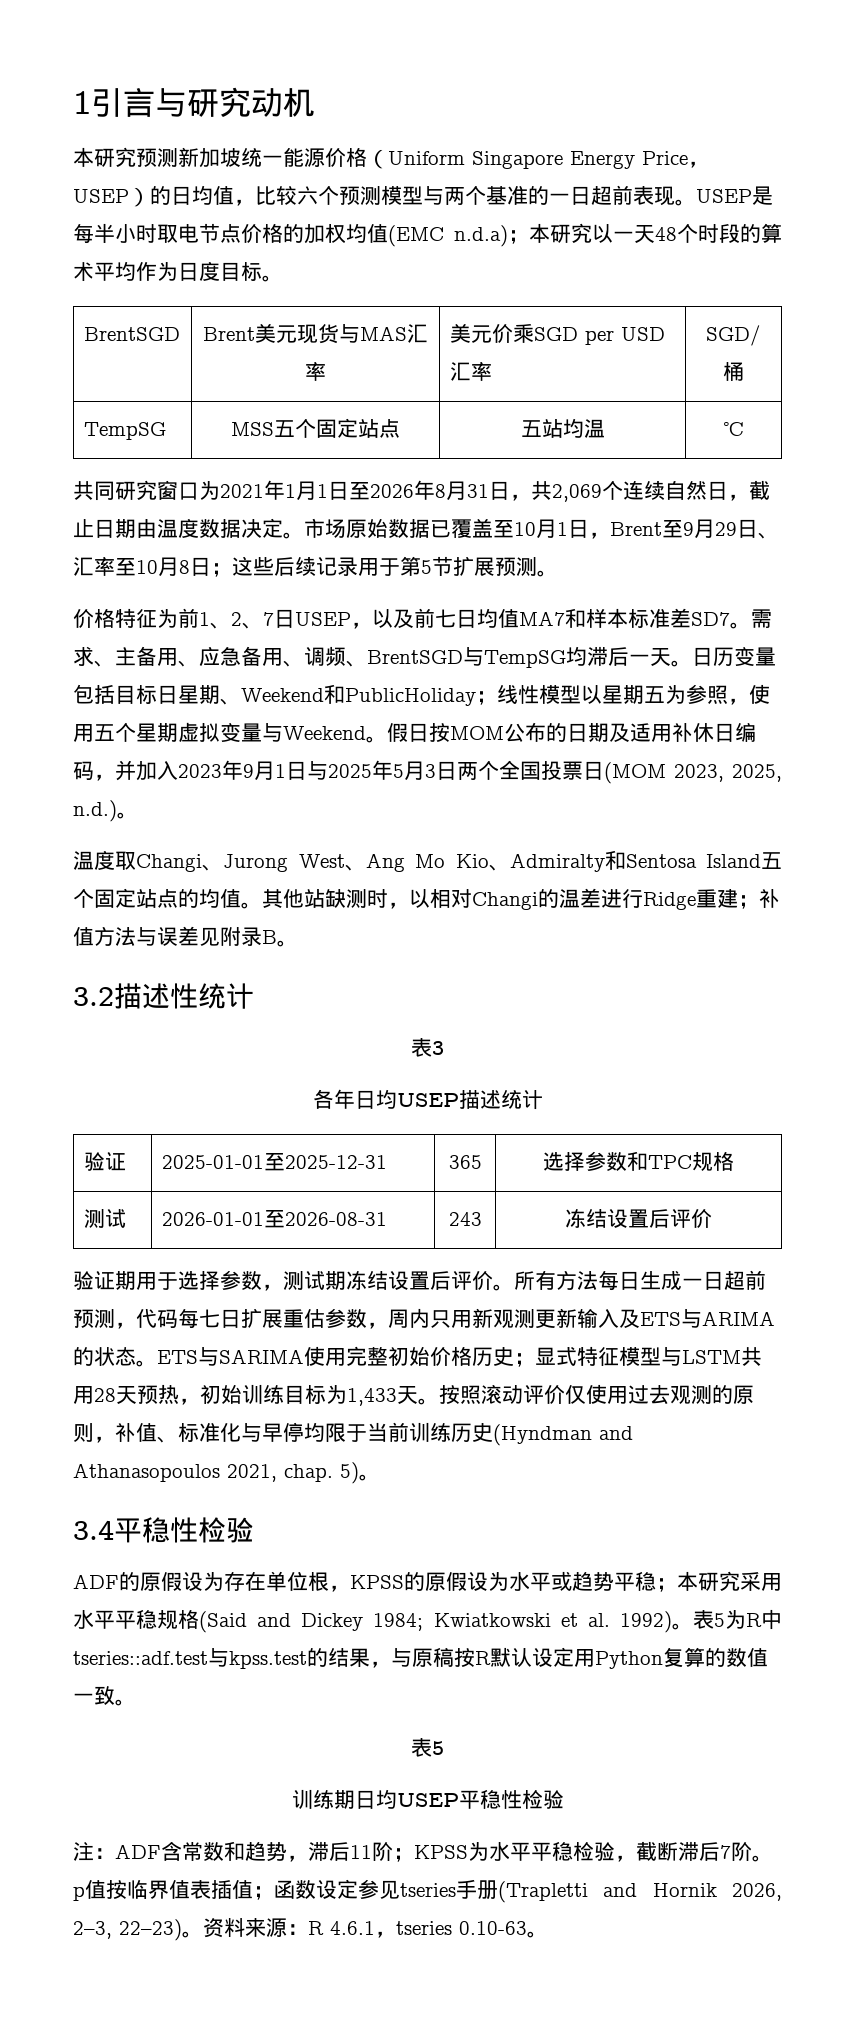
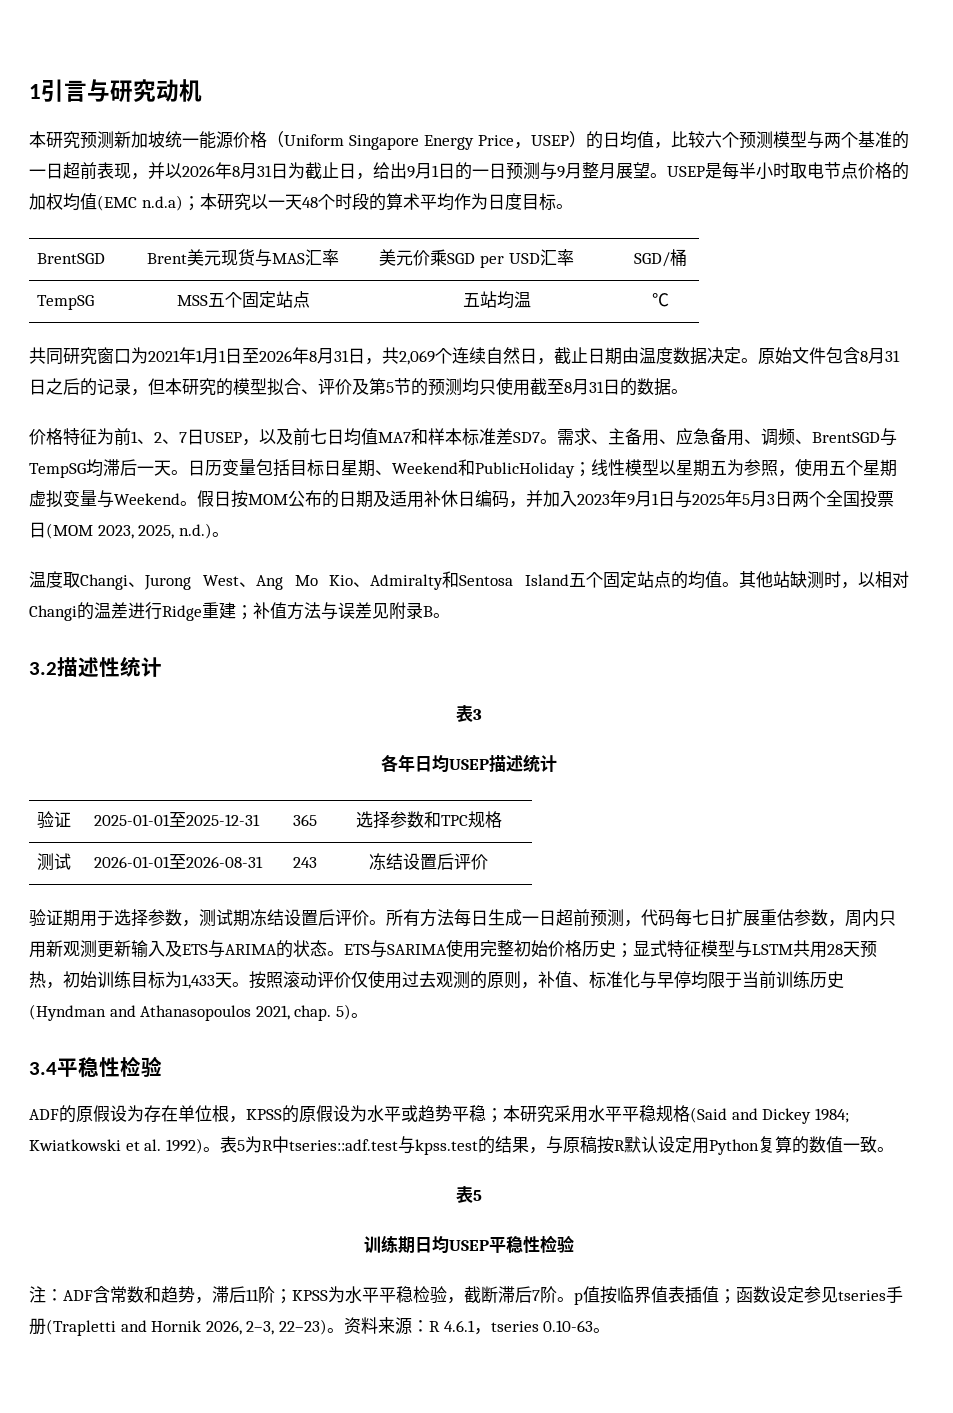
(675, 196) none -> [131,162,650,180] ，并以2026年8月31日为截止日，给出9月1日的一日预测与9月整月展望
[304,518,779,539] [73,556,537,577] 市场原始数据已覆盖至10月1日，Brent至9月29日、汇率至10月8日；这些后续记录用于第5节扩展预测 -> [758,347,900,364] [29,377,671,396] 原始文件包含8月31日之后的记录，但本研究的模型拟合、评价及第5节的预测均只使用截至8月31日的数据

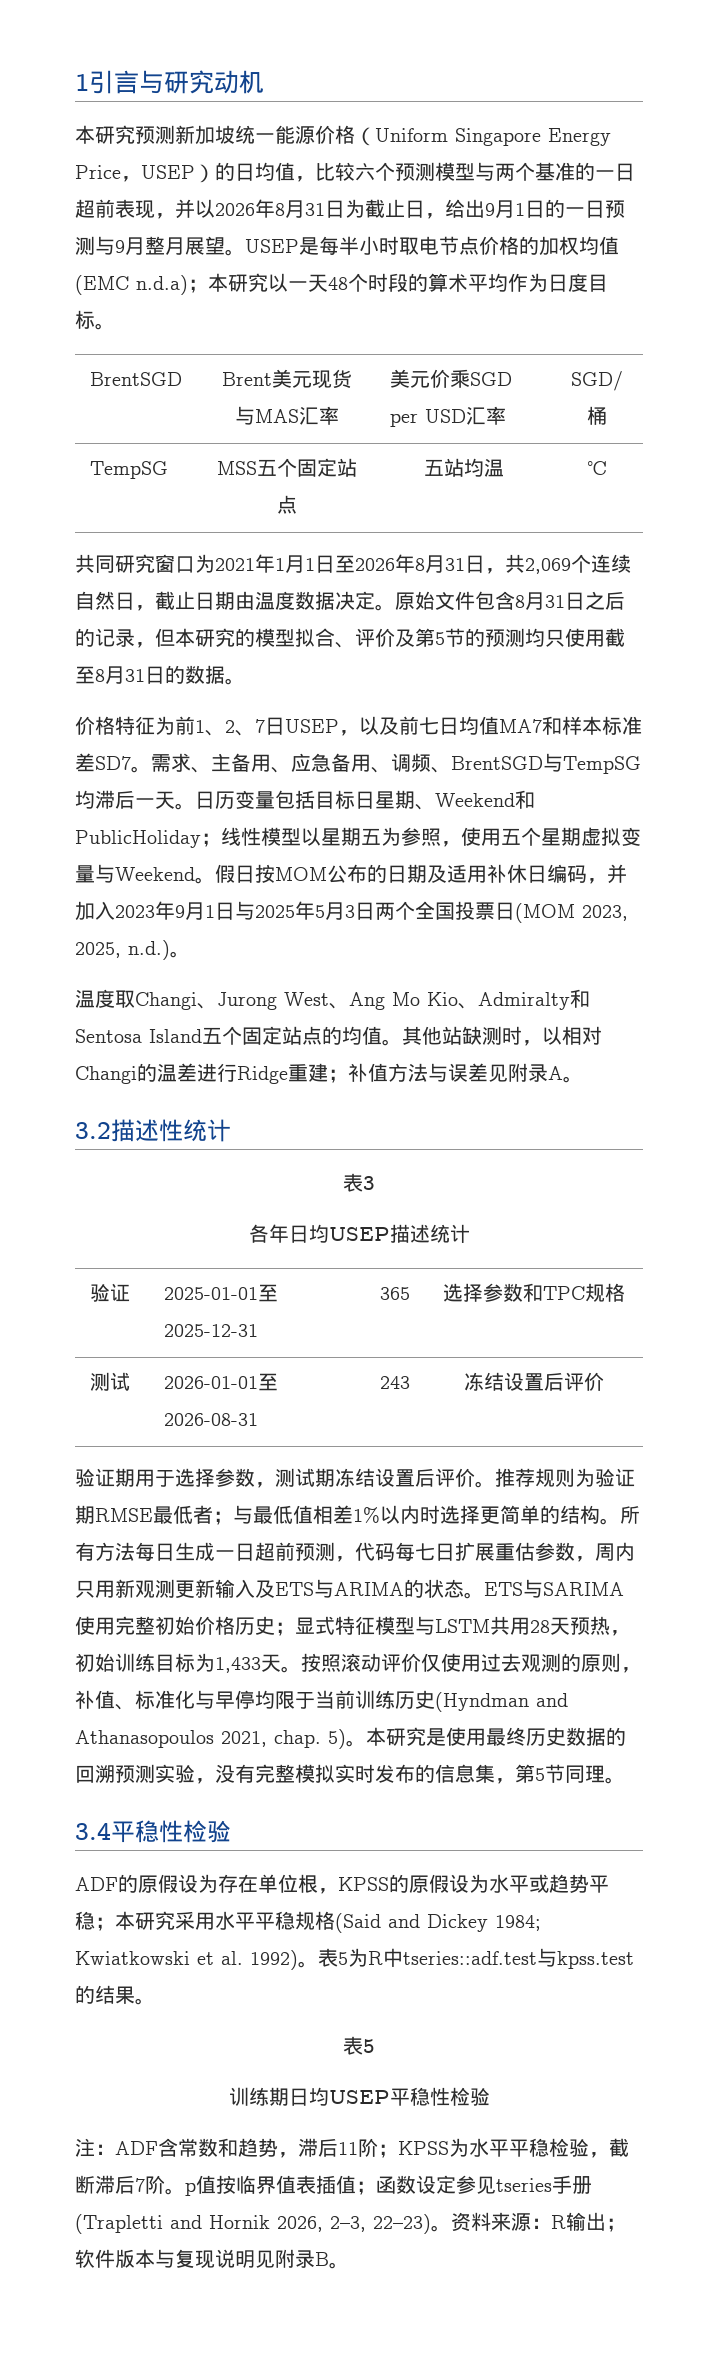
[423,606,433,617] B -> [548,1066,563,1080] A
(386, 922) none -> [495,1468,635,1487] [75,1505,620,1525] 推荐规则为验证期RMSE最低者；与最低值相差1%以内时选择更简单的结构。
(368, 1015) none -> [366,1727,626,1746] [75,1764,625,1784] 本研究是使用最终历史数据的回溯预测实验，没有完整模拟实时发布的信息集，第5节同理。
[528,1136,877,1155] ，与原稿按R默认设定用Python复算的数值一致 -> (135, 1995) none
[443,1320,594,1335] 4.6.1，tseries 0.10-63 -> [566,2212,626,2232] [75,2249,329,2269] 输出；软件版本与复现说明见附录B

